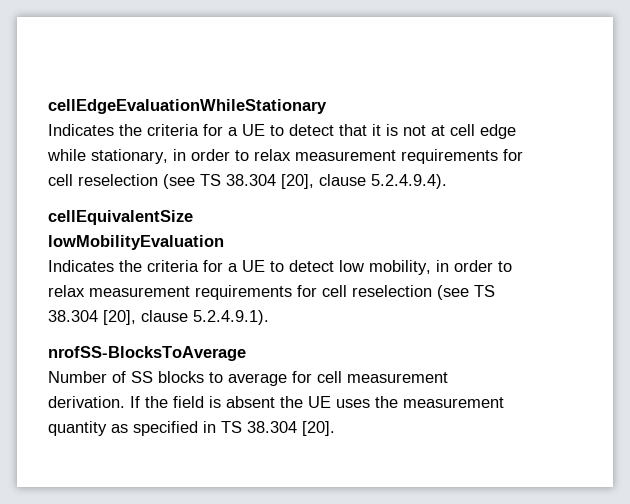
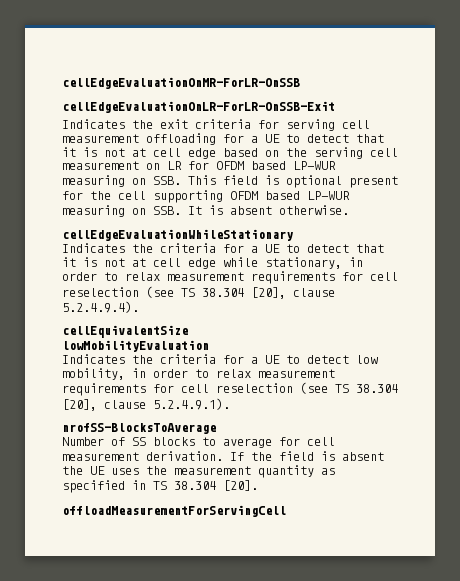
(48, 106) none -> [62,77,300,89] [62,101,335,113] [62,119,370,131] [62,133,384,145] [62,147,398,159] [62,161,336,170] [62,175,398,188] [62,190,350,203] [62,205,349,217] cellEdgeEvaluationOnMR-ForLR-OnSSB // cellEdgeEvaluationOnLR-ForLR-OnSSB-Exit // Indicates the exit criteria for serving cell measurement offloading for a UE to detect that it is not at cell edge based on the serving cell measurement on LR for OFDM based LP-WUR measuring on SSB. This field is optional present for the cell supporting OFDM based LP-WUR measuring on SSB. It is absent otherwise. //
(335, 428) none -> [62,505,286,517] // offloadMeasurementForServingCell

